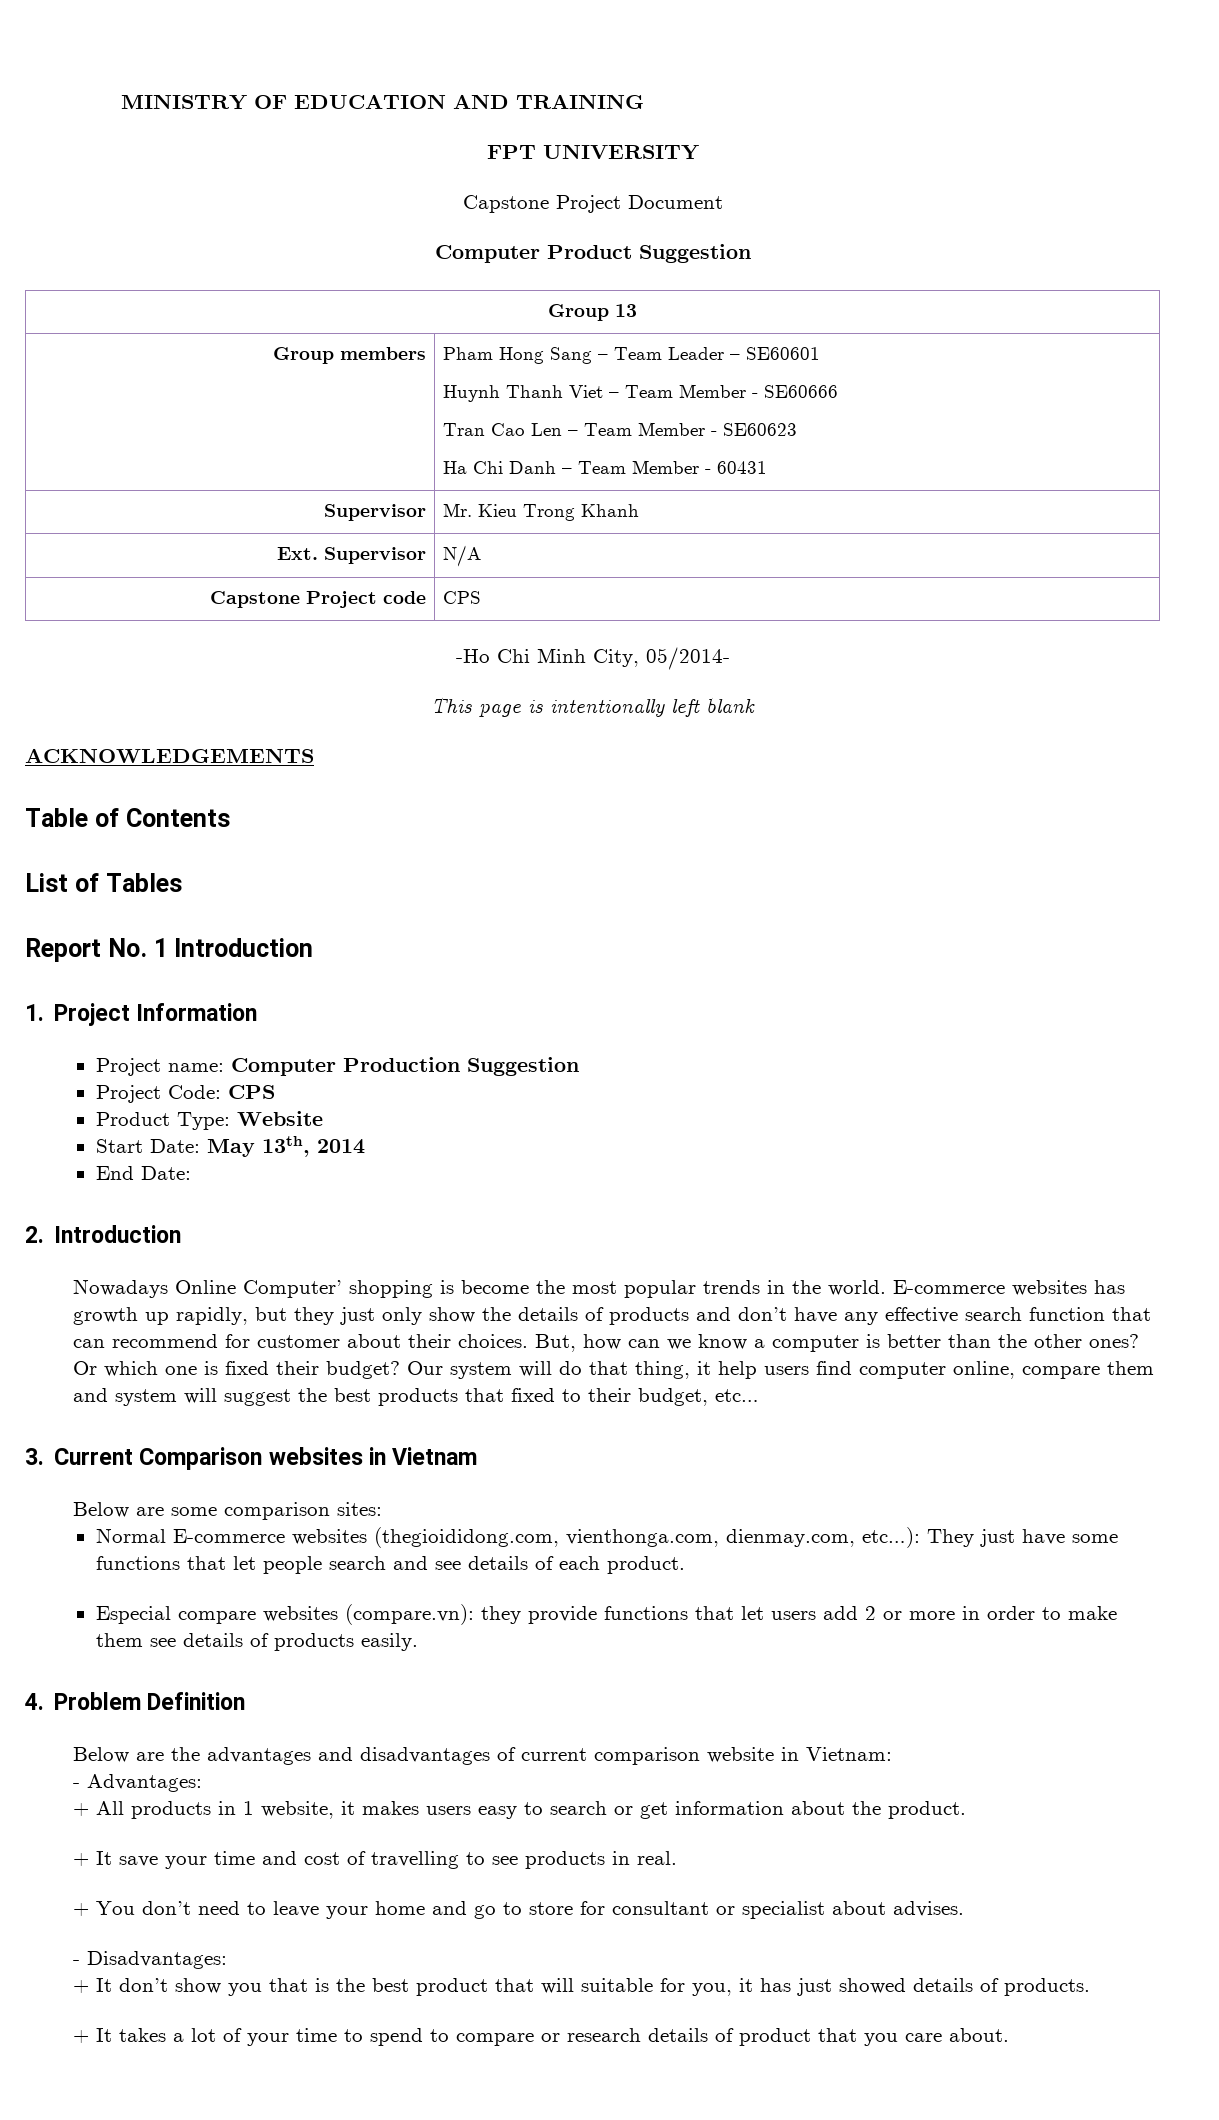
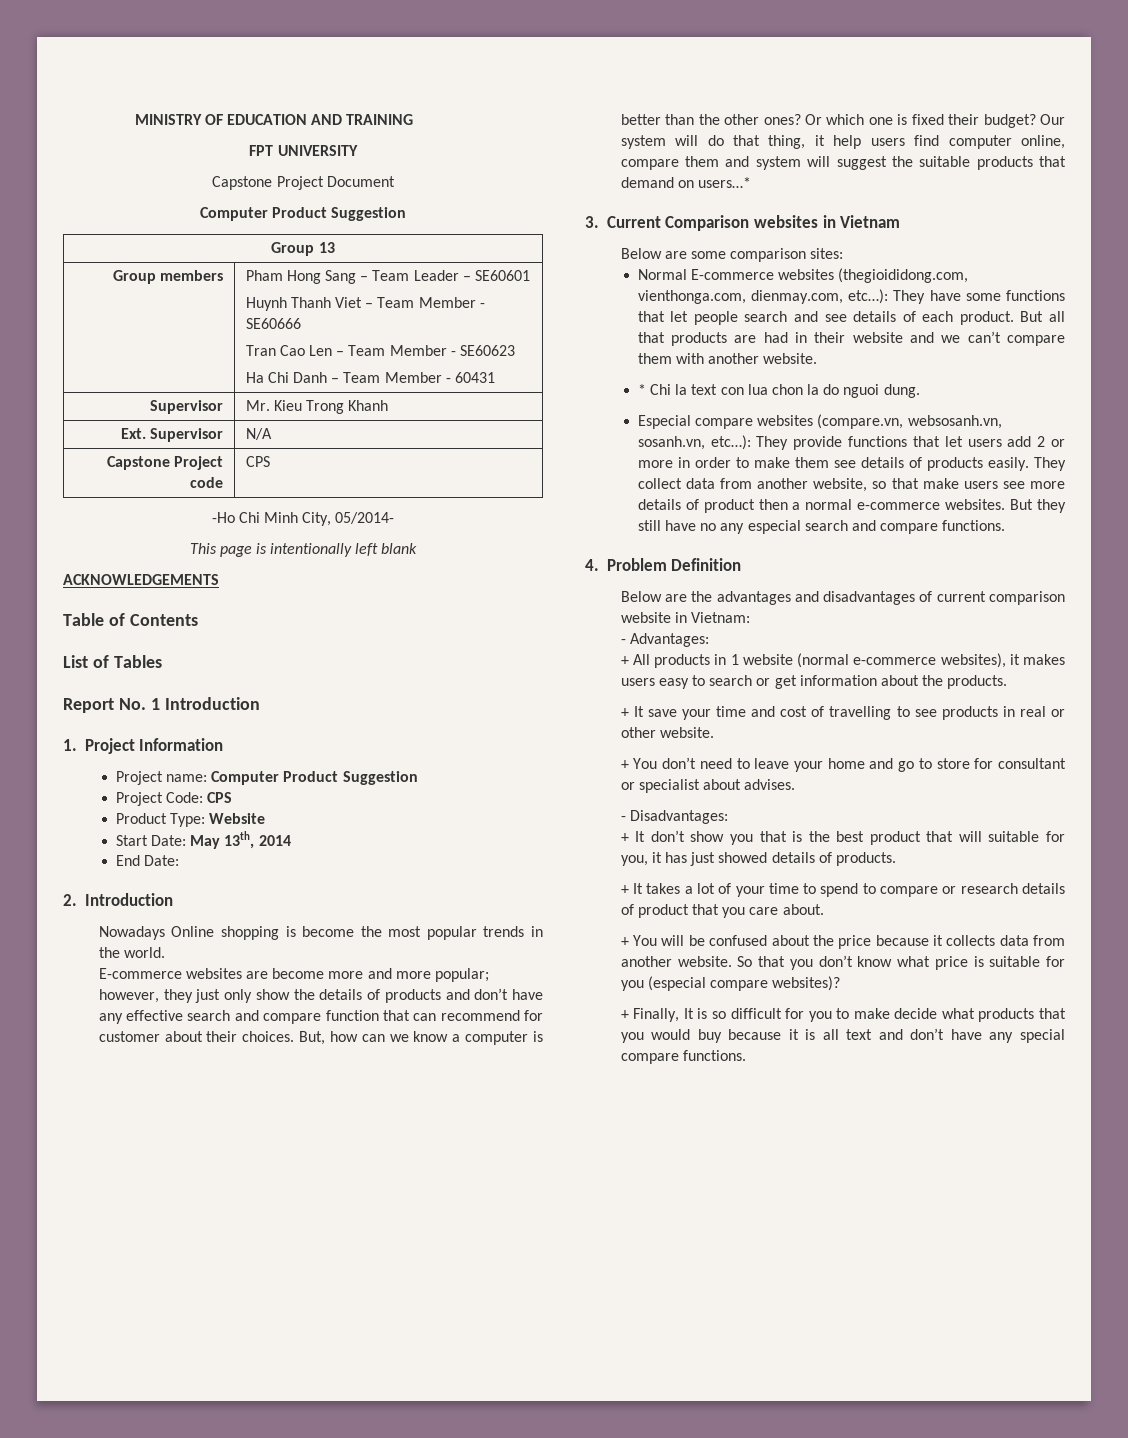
[342,1057,460,1072] Production -> [283,771,339,782] Product
[243,1280,343,1298] Computer’ -> (215, 931) none
[893,1280,1126,1296] [73,1307,288,1325] E-commerce websites has growth up rapidly, but -> [98,968,490,982] [98,989,159,1003] // E-commerce websites are become more and more popular; however,
(1023, 1314) none -> [234,1010,322,1024] and compare
[334,1388,760,1406] best products that fixed to their budget, etc… -> [919,156,1066,170] [620,177,752,188] suitable products that demand on users…*
[979,1529,1015,1547] just -> (926, 297) none
[95,1604,521,1625] // Especial compare websites (compare.vn): they -> [1020,311,1065,322] [637,331,1065,346] [637,353,818,364] [637,384,920,398] [637,414,1002,429] [637,435,789,450] But all that products are had in their website and we can’t compare them with another website. // * Chi la text con lua chon la do nguoi dung. // Especial compare websites (compare.vn, websosanh.vn, sosanh.vn, etc…): They
(418, 1642) none -> [1034,457,1066,471] [637,478,1065,492] [637,499,1066,513] [637,520,1006,534] They collect data from another website, so that make users see more details of product then a normal e-commerce websites. But they still have no any especial search and compare functions.
[261,1801,335,1819] website, -> [742,653,1006,668] website (normal e-commerce websites),
[888,1801,967,1819] product. -> [947,675,1008,689] products.
[637,1851,678,1865] real. -> [1019,706,1065,717] [620,727,714,738] real or other website.
(1010, 2035) none -> [620,935,1065,949] [620,955,1065,970] [620,976,841,991] [620,1008,1066,1022] [620,1028,1065,1043] [620,1050,746,1064] // + You will be confused about the price because it collects data from another website. So that you don’t know what price is suitable for you (especial compare websites)? // + Finally, It is so difficult for you to make decide what products that you would buy because it is all text and don’t have any special compare functions.

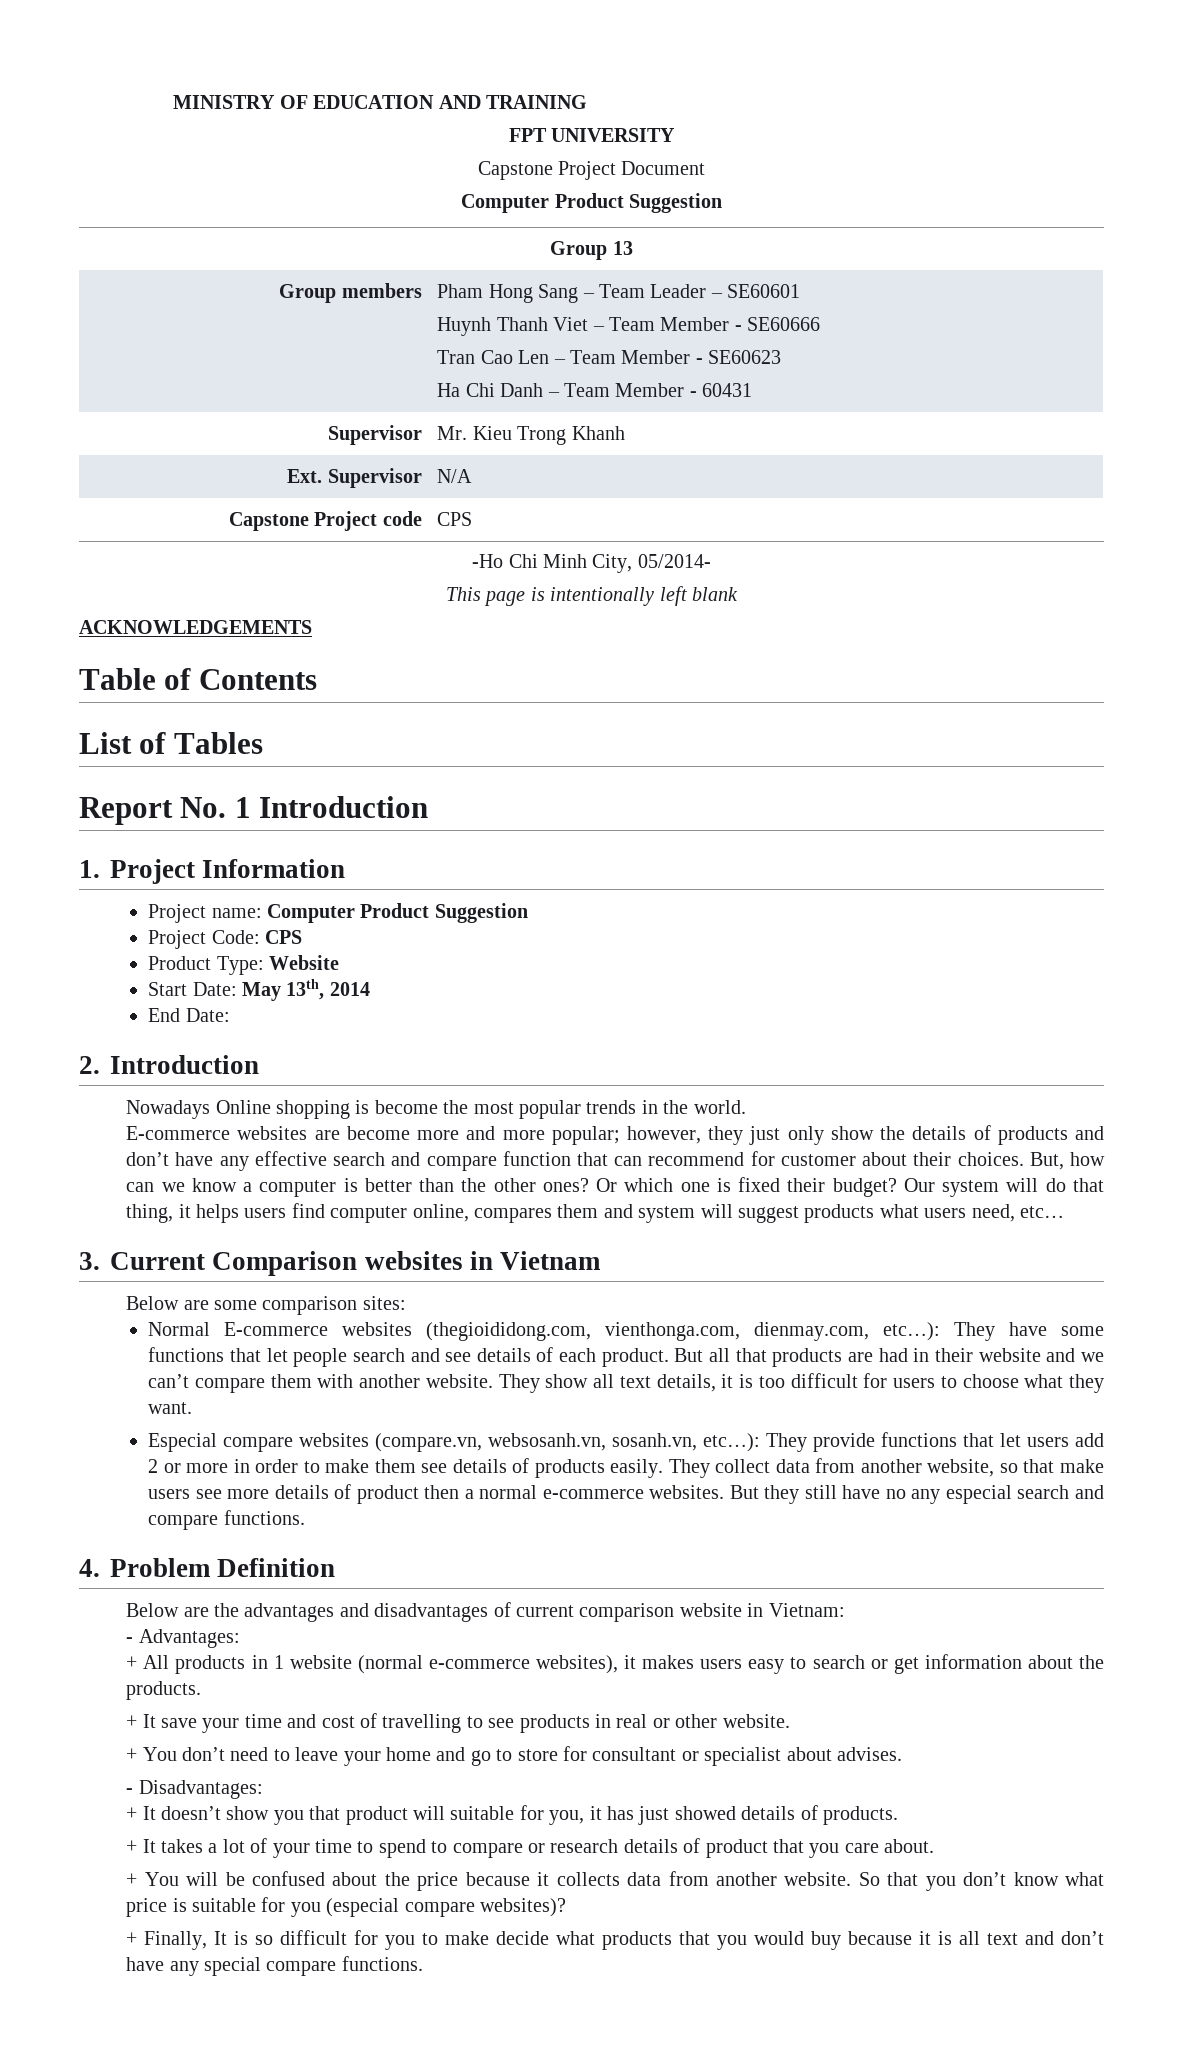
[833,135,862,149] help -> [196,1204,240,1223] helps
[620,159,679,170] compare -> [474,1208,553,1223] compares
[891,156,1066,170] [620,177,752,188] the suitable products that demand on users…* -> [804,1204,1065,1223] products what users need, etc…
[637,384,920,398] // * Chi la text con lua chon la do nguoi dung. -> [498,1373,1104,1393] [148,1402,193,1414] They show all text details, it is too difficult for users to choose what they want.
[650,830,685,842] don’t -> [161,1806,222,1820] doesn’t
[792,831,954,845] is the best product that -> [345,1806,408,1825] product

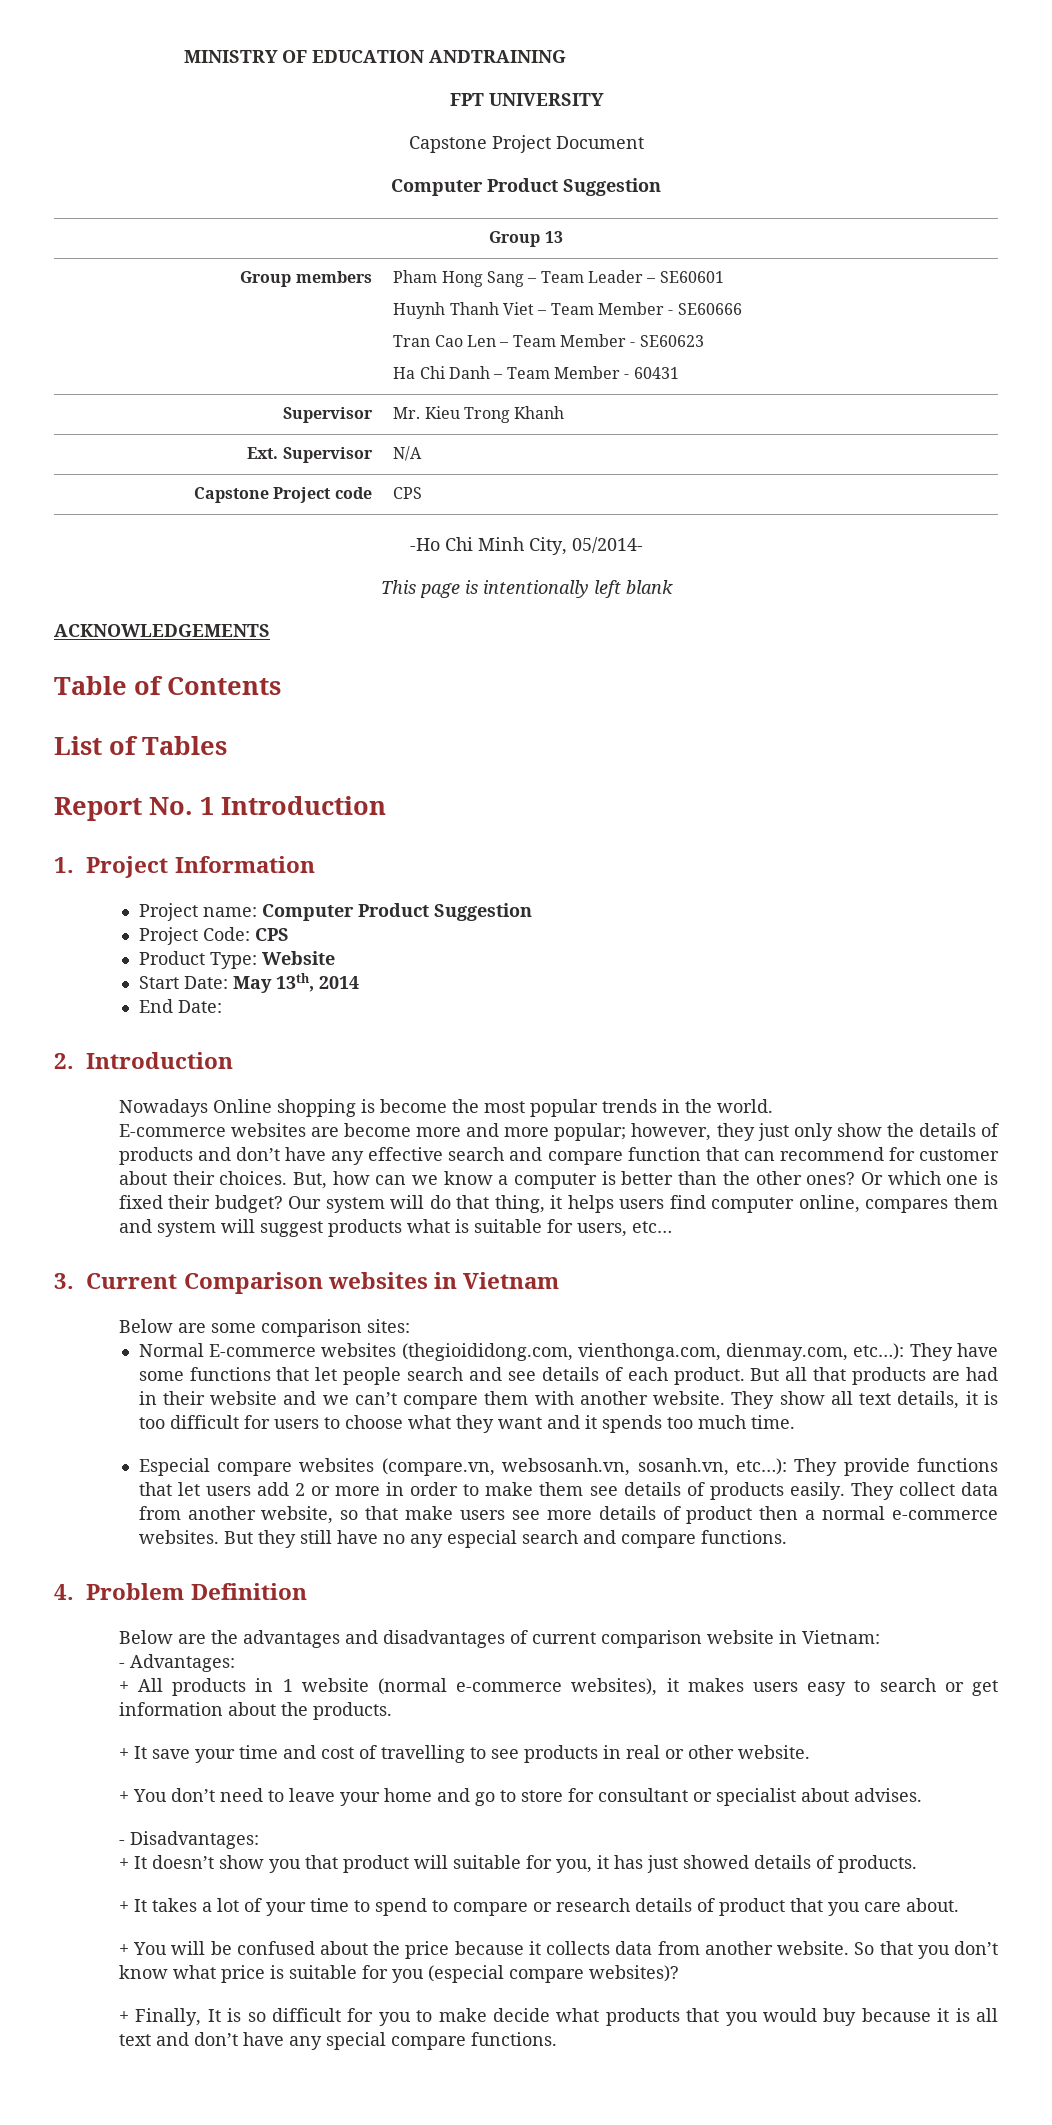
[438,95,588,109] AND TRAINING -> [428,50,566,63] ANDTRAINING
[924,1204,1015,1222] users need, -> [454,1219,627,1237] is suitable for users,
[148,1402,193,1414] want. -> [497,1415,795,1433] want and it spends too much time.

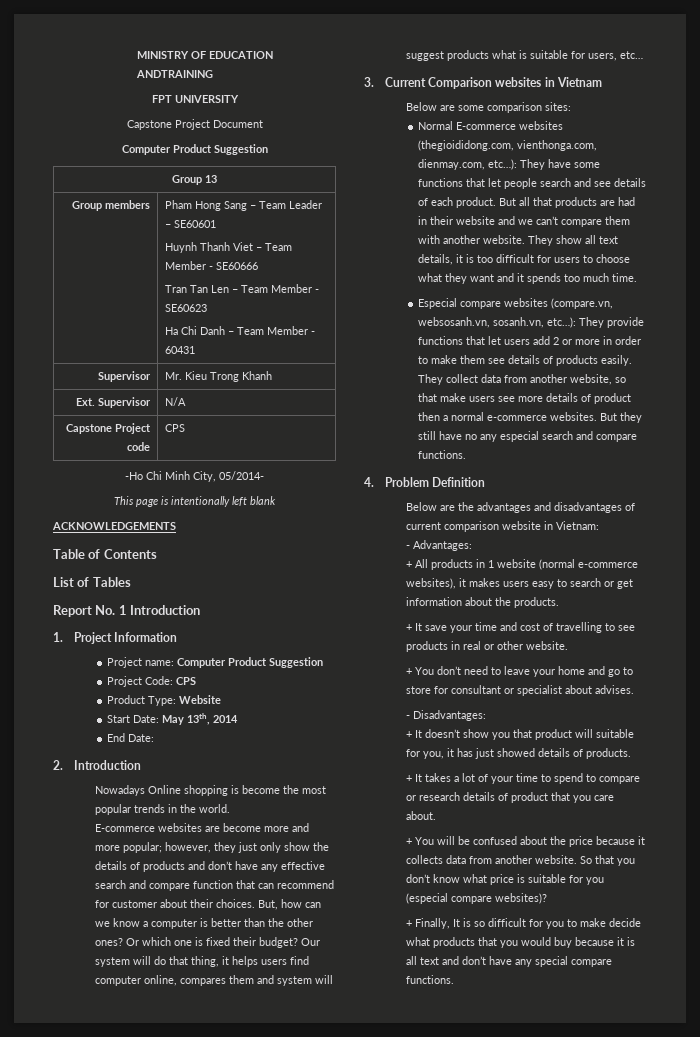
[434,335,463,347] Cao -> [189,285,208,293] Tan

